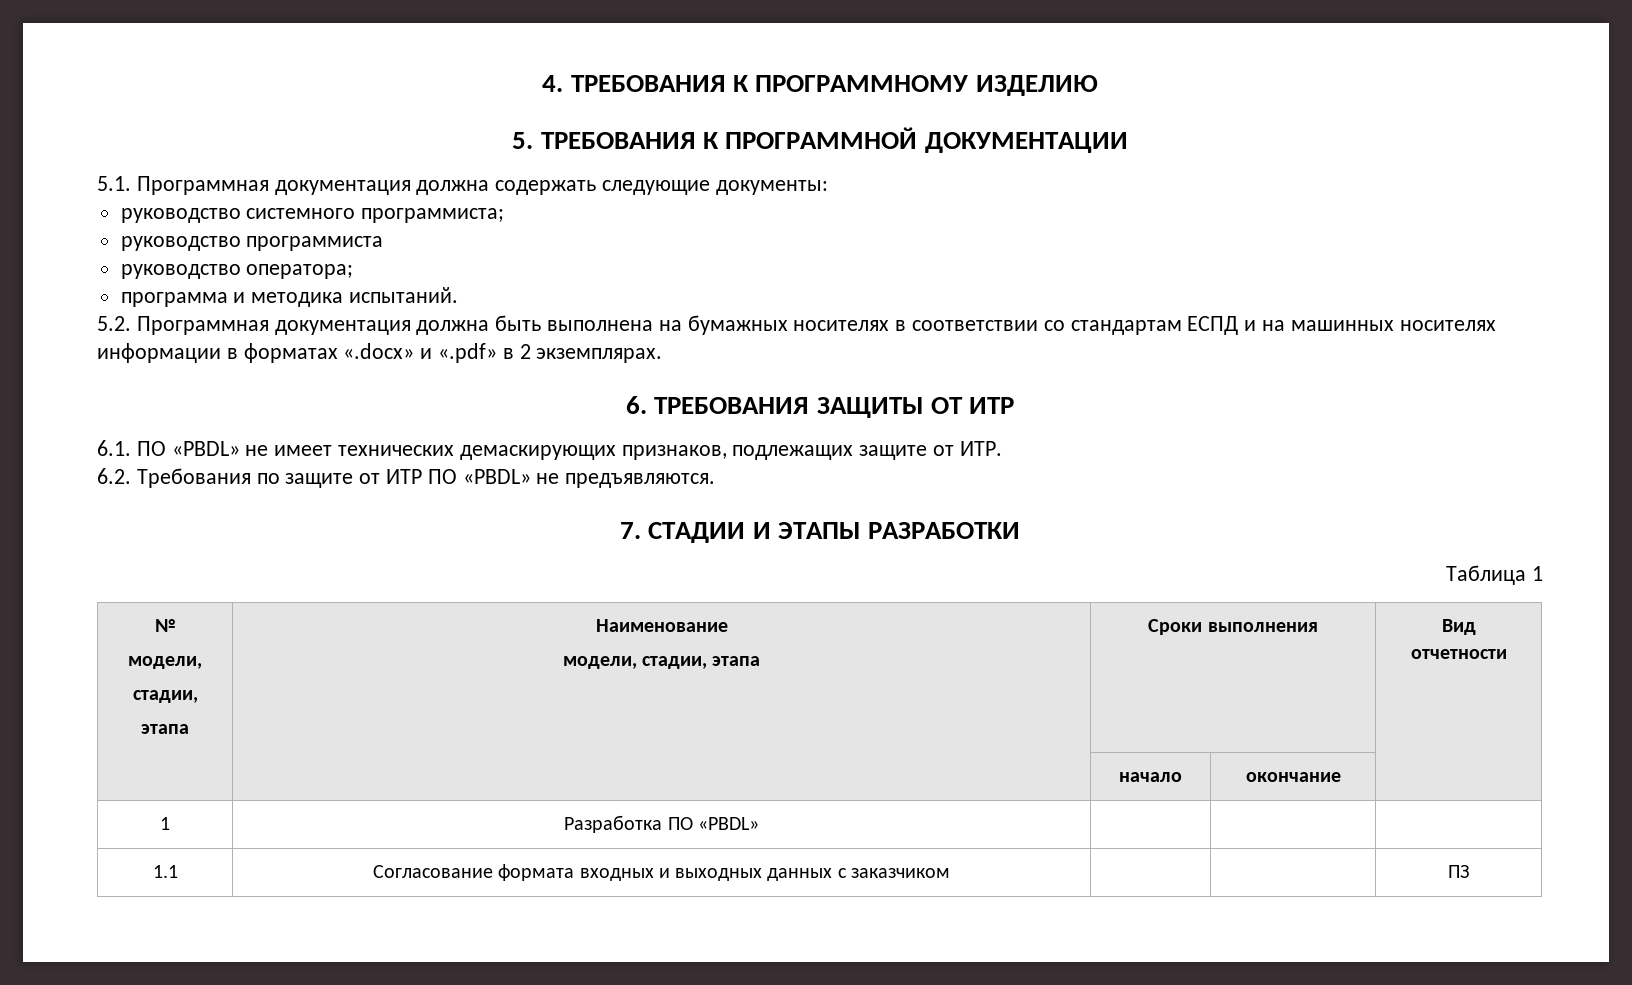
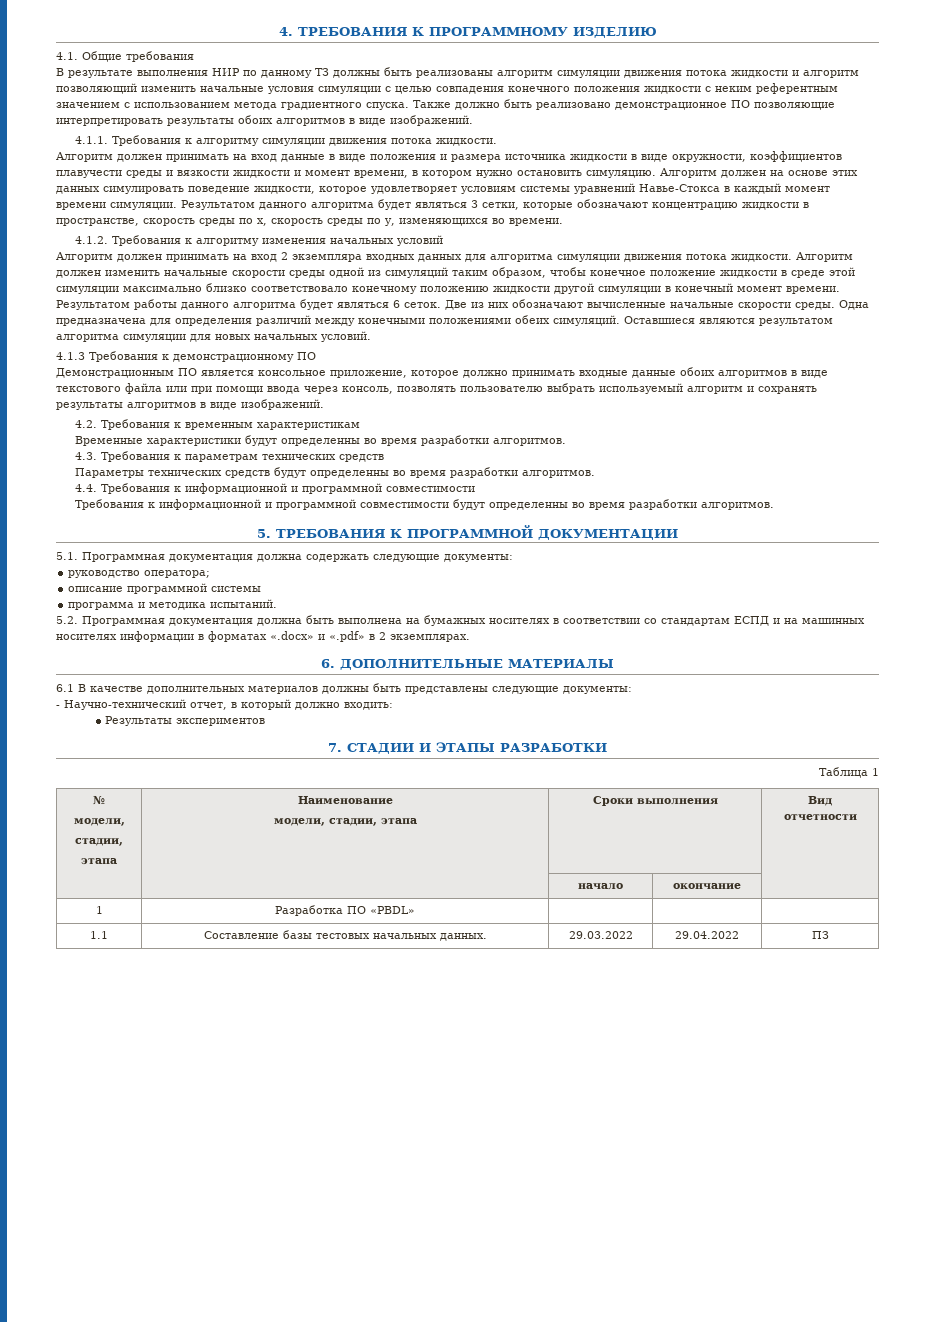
(1098, 85) none -> [56,51,194,62] [56,67,859,78] [56,83,838,94] [56,99,835,110] [56,115,473,126] [74,135,497,146] [56,151,842,162] [56,168,858,178] [56,183,830,194] [56,199,809,210] [56,218,563,226] [74,235,443,246] [56,252,853,262] [56,267,855,278] [56,283,840,294] [56,299,869,310] [56,315,833,326] [56,331,371,342] [56,351,316,362] [56,367,828,378] [56,383,817,394] [56,399,324,410] [74,419,360,430] [74,435,566,446] [74,451,384,462] [74,467,595,478] [74,483,475,494] [74,499,774,510] // 4.1. Общие требования // В результате выполнения НИР по данному ТЗ должны быть реализованы алгоритм симуляции движения потока жидкости и алгоритм позволяющий изменить начальные условия симуляции с целью совпадения конечного положения жидкости с неким референтным значением с использованием метода градиентного спуска. Также должно быть реализовано демонстрационное ПО позволяющие интерпретировать результаты обоих алгоритмов в виде изображений. // 4.1.1. Требования к алгоритму симуляции движения потока жидкости. // Алгоритм должен принимать на вход данные в виде положения и размера источника жидкости в виде окружности, коэффициентов плавучести среды и вязкости жидкости и момент времени, в котором нужно остановить симуляцию. Алгоритм должен на основе этих данных симулировать поведение жидкости, которое удовлетворяет условиям системы уравнений Навье-Стокса в каждый момент времени симуляции. Результатом данного алгоритма будет являться 3 сетки, которые обозначают концентрацию жидкости в пространстве, скорость среды по x, скорость среды по y, изменяющихся во времени. // 4.1.2. Требования к алгоритму изменения начальных условий // Алгоритм должен принимать на вход 2 экземпляра входных данных для алгоритма симуляции движения потока жидкости. Алгоритм должен изменить начальные скорости среды одной из симуляций таким образом, чтобы конечное положение жидкости в среде этой симуляции максимально близко соответствовало конечному положению жидкости другой симуляции в конечный момент времени. Результатом работы данного алгоритма будет являться 6 сеток. Две из них обозначают вычисленные начальные скорости среды. Одна предназначена для определения различий между конечными положениями обеих симуляций. Оставшиеся являются результатом алгоритма симуляции для новых начальных условий. // 4.1.3 Требования к демонстрационному ПО // Демонстрационным ПО является консольное приложение, которое должно принимать входные данные обоих алгоритмов в виде текстового файла или при помощи ввода через консоль, позволять пользователю выбрать используемый алгоритм и сохранять результаты алгоритмов в виде изображений. // 4.2. Требования к временным характеристикам // Временные характеристики будут определенны во время разработки алгоритмов. // 4.3. Требования к параметрам технических средств // Параметры технических средств будут определенны во время разработки алгоритмов. // 4.4. Требования к информационной и программной совместимости // Требования к информационной и программной совместимости будут определенны во время разработки алгоритмов.
[246,208,505,223] [120,236,384,251] [120,264,354,279] системного программиста; // руководство программиста // руководство оператора; -> [144,570,211,578] [68,583,262,594] оператора; // описание программной системы
[654,397,1015,418] [97,440,1002,460] [97,468,716,488] ТРЕБОВАНИЯ ЗАЩИТЫ ОТ ИТР // 6.1. ПО «PBDL» не имеет технических демаскирующих признаков, подлежащих защите от ИТР. // 6.2. Требования по защите от ИТР ПО «PBDL» не предъявляются. -> [340,659,614,670] [56,683,632,694] [56,699,393,710] [105,716,266,726] ДОПОЛНИТЕЛЬНЫЕ МАТЕРИАЛЫ // 6.1 В качестве дополнительных материалов должны быть представлены следующие документы: // - Научно-технический отчет, в который должно входить: // Результаты экспериментов
[373,864,950,881] Согласование формата входных и выходных данных с заказчиком | | -> [203,930,487,941] [568,931,633,939] [675,931,739,939] Составление базы тестовых начальных данных. | 29.03.2022 | 29.04.2022

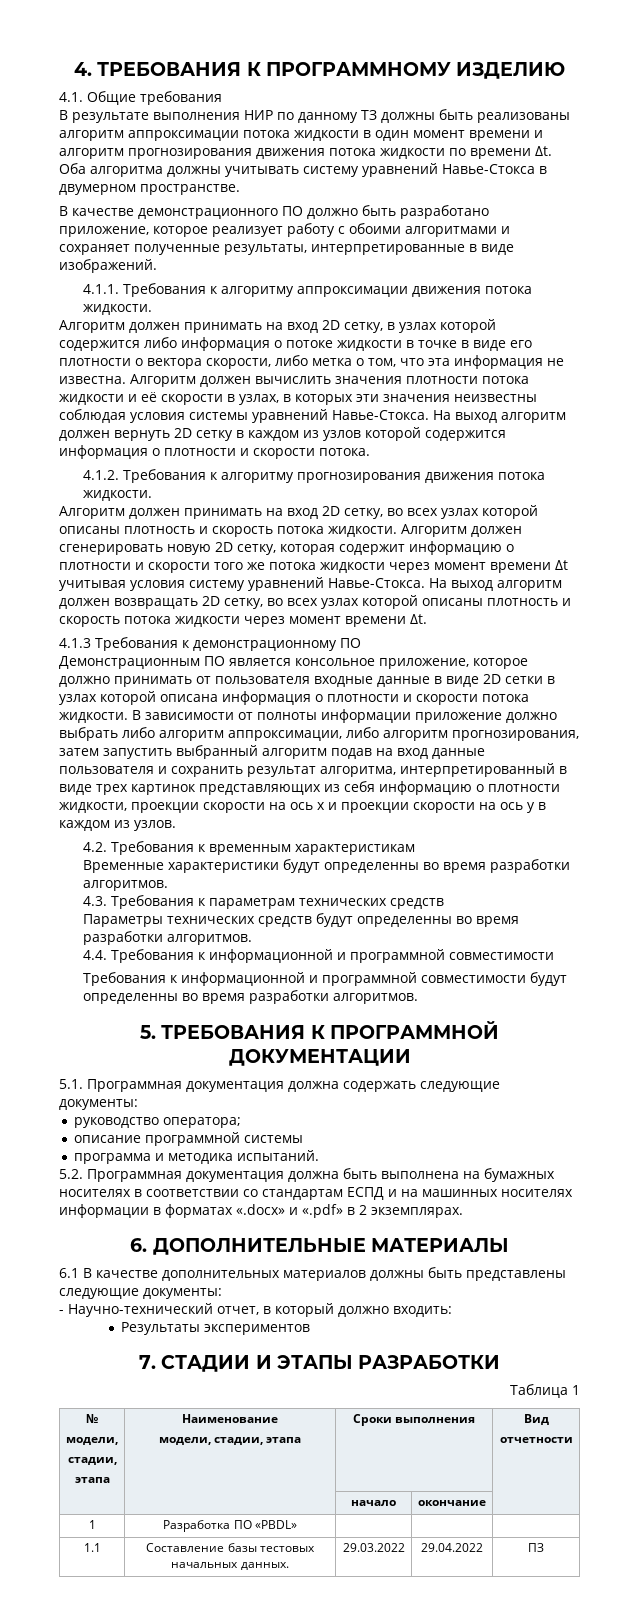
[557,70,859,78] [56,83,838,94] [56,99,835,110] [56,115,345,126] симуляции движения потока жидкости и алгоритм позволяющий изменить начальные условия симуляции с целью совпадения конечного положения жидкости с неким референтным значением с использованием метода градиентного спуска. Также должно быть реализовано демонстрационное ПО позволяющие интерпретировать результаты обоих алгоритмов -> [128,130,543,141] [59,146,552,159] [59,163,547,177] [59,184,240,195] [59,205,489,219] [59,223,510,237] [59,244,465,255] аппроксимации потока жидкости в один момент времени и алгоритм прогнозирования движения потока жидкости по времени ∆t. Оба алгоритма должны учитывать систему уравнений Навье-Стокса в двумерном пространстве. // В качестве демонстрационного ПО должно быть разработано приложение, которое реализует работу с обоими алгоритмами и сохраняет полученные результаты, интерпретированные
[261,138,497,146] [56,151,842,162] [56,168,858,178] [56,183,830,194] [56,199,809,210] [56,218,563,226] симуляции движения потока жидкости. // Алгоритм должен принимать на вход данные в виде положения и размера источника жидкости в виде окружности, коэффициентов плавучести среды и вязкости жидкости и момент времени, в котором нужно остановить симуляцию. Алгоритм должен на основе этих данных симулировать поведение жидкости, которое удовлетворяет условиям системы уравнений Навье-Стокса в каждый момент времени симуляции. Результатом данного алгоритма будет являться 3 сетки, которые обозначают концентрацию жидкости в пространстве, скорость среды по x, скорость среды по y, изменяющихся во времени. -> [296,286,532,297] [82,304,152,315] [59,319,496,333] [59,337,532,351] [59,355,564,369] [59,374,529,387] [59,392,537,405] [59,409,566,423] [59,427,506,441] [59,445,370,459] аппроксимации движения потока жидкости. // Алгоритм должен принимать на вход 2D сетку, в узлах которой содержится либо информация о потоке жидкости в точке в виде его плотности о вектора скорости, либо метка о том, что эта информация не известна. Алгоритм должен вычислить значения плотности потока жидкости и её скорости в узлах, в которых эти значения неизвестны соблюдая условия системы уравнений Навье-Стокса. На выход алгоритм должен вернуть 2D сетку в каждом из узлов которой содержится информация о плотности и скорости потока.
[261,235,443,246] [56,252,853,262] [56,267,855,278] [56,283,840,294] [56,299,869,310] [56,315,833,326] [56,331,371,342] изменения начальных условий // Алгоритм должен принимать на вход 2 экземпляра входных данных для алгоритма симуляции движения потока жидкости. Алгоритм должен изменить начальные скорости среды одной из симуляций таким образом, чтобы конечное положение жидкости в среде этой симуляции максимально близко соответствовало конечному положению жидкости другой симуляции в конечный момент времени. Результатом работы данного алгоритма будет являться 6 сеток. Две из них обозначают вычисленные начальные скорости среды. Одна предназначена для определения различий между конечными положениями обеих симуляций. Оставшиеся являются результатом алгоритма симуляции для новых начальных условий. -> [296,472,545,483] [82,490,152,501] [59,505,538,519] [59,524,522,537] [59,541,514,555] [59,560,568,573] [59,577,562,591] [59,595,571,609] [59,614,427,627] прогнозирования движения потока жидкости. // Алгоритм должен принимать на вход 2D сетку, во всех узлах которой описаны плотность и скорость потока жидкости. Алгоритм должен сгенерировать новую 2D сетку, которая содержит информацию о плотности и скорости того же потока жидкости через момент времени ∆t учитывая условия систему уравнений Навье-Стокса. На выход алгоритм должен возвращать 2D сетку, во всех узлах которой описаны плотность и скорость потока жидкости через момент времени ∆t.
[579,367,828,378] [56,383,817,394] [56,399,324,410] входные данные обоих алгоритмов в виде текстового файла или при помощи ввода через консоль, позволять пользователю выбрать используемый алгоритм и сохранять результаты алгоритмов в виде изображений. -> [196,674,555,687] [59,691,529,705] [59,709,557,723] [59,727,579,741] [59,745,485,759] [59,763,567,777] [59,781,560,795] [59,802,546,813] [59,820,176,831] от пользователя входные данные в виде 2D сетки в узлах которой описана информация о плотности и скорости потока жидкости. В зависимости от полноты информации приложение должно выбрать либо алгоритм аппроксимации, либо алгоритм прогнозирования, затем запустить выбранный алгоритм подав на вход данные пользователя и сохранить результат алгоритма, интерпретированный в виде трех картинок представляющих из себя информацию о плотности жидкости, проекции скорости на ось x и проекции скорости на ось y в каждом из узлов.

